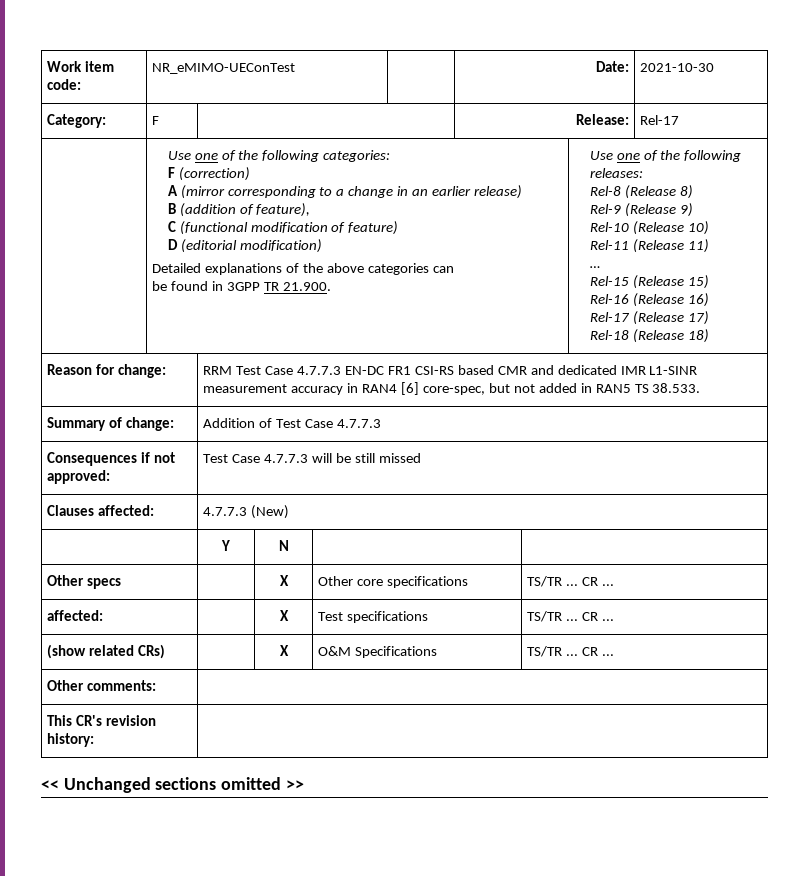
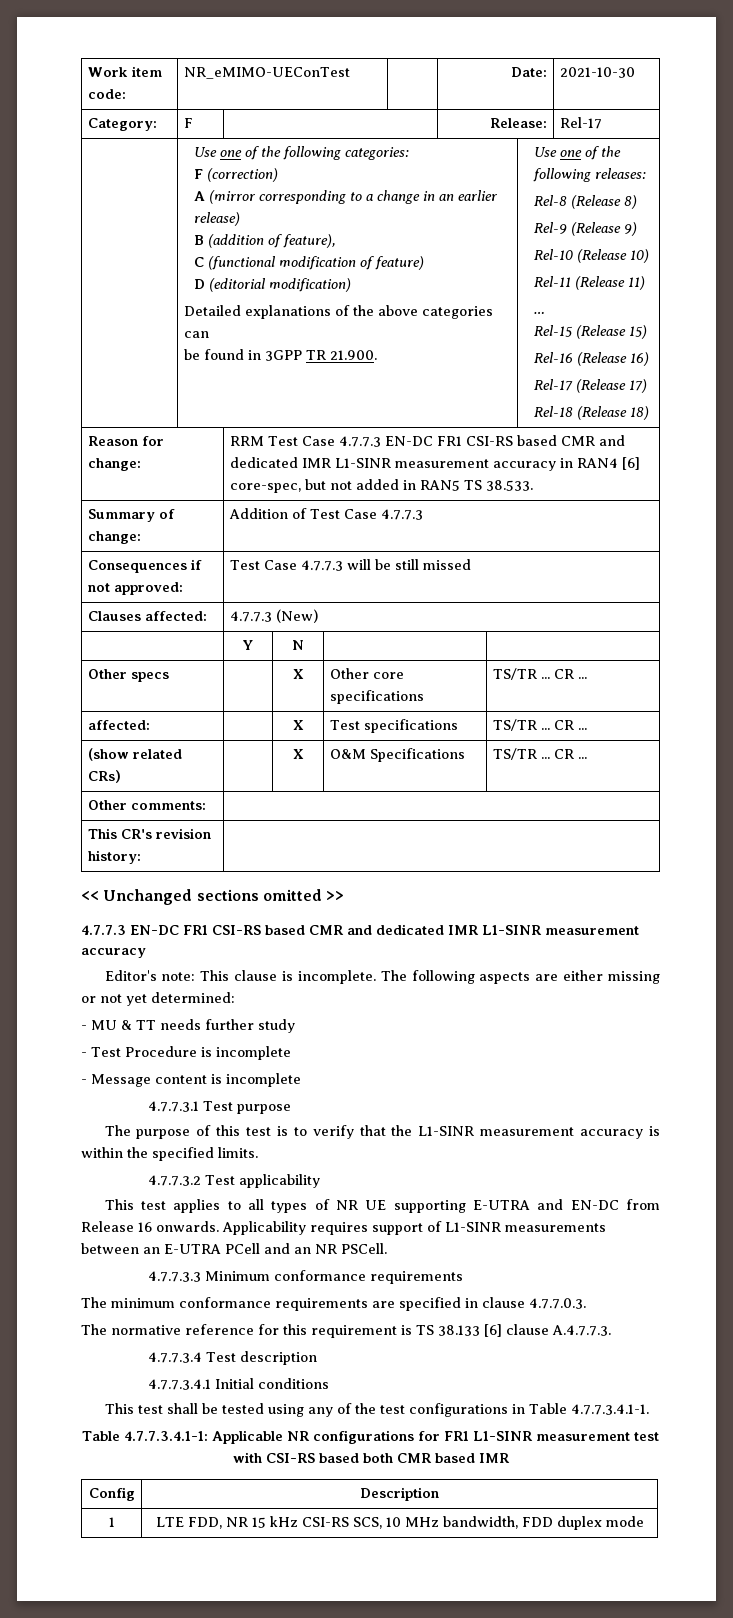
(304, 785) none -> [81,924,639,935] [81,948,146,958] [104,970,660,984] [81,992,235,1006] [81,1019,295,1033] [81,1046,291,1060] [81,1073,301,1087] [148,1101,292,1114] [104,1125,660,1139] [81,1147,258,1161] [148,1174,321,1188] [104,1199,660,1213] [81,1221,606,1235] [81,1243,387,1254] [148,1270,464,1284] [81,1297,586,1311] [81,1324,611,1338] [148,1351,318,1365] [148,1378,330,1390] [104,1403,649,1417] [82,1430,659,1444] [232,1452,510,1463] [88,1487,135,1501] [360,1487,439,1501] [108,1517,115,1527] [155,1516,644,1530] // 4.7.7.3 EN-DC FR1 CSI-RS based CMR and dedicated IMR L1-SINR measurement accuracy // Editor's note: This clause is incomplete. The following aspects are either missing or not yet determined: // - MU & TT needs further study // - Test Procedure is incomplete // - Message content is incomplete // 4.7.7.3.1 Test purpose // The purpose of this test is to verify that the L1-SINR measurement accuracy is within the specified limits. // 4.7.7.3.2 Test applicability // This test applies to all types of NR UE supporting E-UTRA and EN-DC from Release 16 onwards. Applicability requires support of L1-SINR measurements between an E-UTRA PCell and an NR PSCell. // 4.7.7.3.3 Minimum conformance requirements // The minimum conformance requirements are specified in clause 4.7.7.0.3. // The normative reference for this requirement is TS 38.133 [6] clause A.4.7.7.3. // 4.7.7.3.4 Test description // 4.7.7.3.4.1 Initial conditions // This test shall be tested using any of the test configurations in Table 4.7.7.3.4.1-1. // Table 4.7.7.3.4.1-1: Applicable NR configurations for FR1 L1-SINR measurement test with CSI-RS based both CMR based IMR // Config | Description // 1 | LTE FDD, NR 15 kHz CSI-RS SCS, 10 MHz bandwidth, FDD duplex mode

